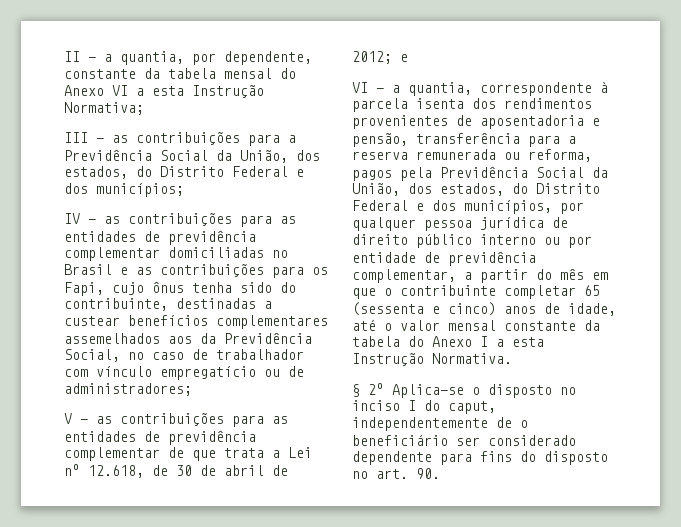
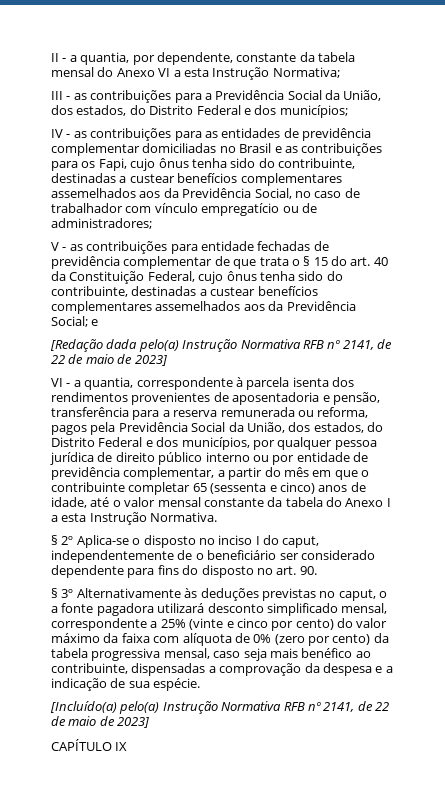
[272,416,288,424] [64,431,136,442] as entidades -> [200,241,311,251] entidade fechadas
[272,447,312,458] [64,464,288,478] [352,51,408,64] a Lei nº 12.618, de 30 de abril de 2012; e -> [291,256,388,266] [51,271,343,284] [51,286,318,297] [51,301,356,314] [51,316,99,327] [50,339,392,352] [51,354,167,366] o § 15 do art. 40 da Constituição Federal, cujo ônus tenha sido do contribuinte, destinadas a custear benefícios complementares assemelhados aos da Previdência Social; e // [Redação dada pelo(a) Instrução Normativa RFB nº 2141, de 22 de maio de 2023]
(440, 473) none -> [51,588,387,601] [51,603,388,616] [51,618,388,631] [51,633,389,646] [51,648,371,661] [51,663,393,676] [51,678,201,691] [50,701,389,714] [51,716,150,728] [51,739,128,751] // § 3º Alternativamente às deduções previstas no caput, o a fonte pagadora utilizará desconto simplificado mensal, correspondente a 25% (vinte e cinco por cento) do valor máximo da faixa com alíquota de 0% (zero por cento) da tabela progressiva mensal, caso seja mais benéfico ao contribuinte, dispensadas a comprovação da despesa e a indicação de sua espécie. // [Incluído(a) pelo(a) Instrução Normativa RFB nº 2141, de 22 de maio de 2023] // CAPÍTULO IX

